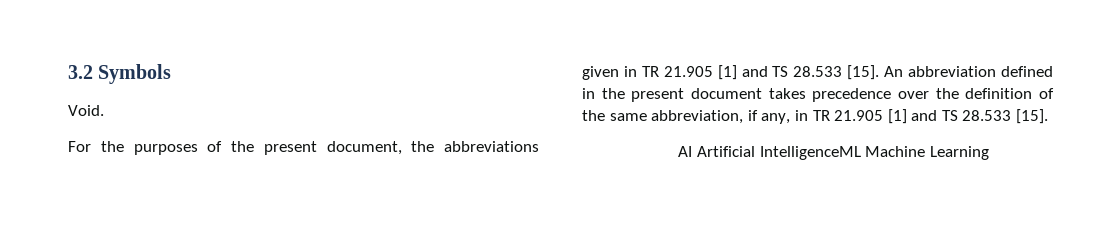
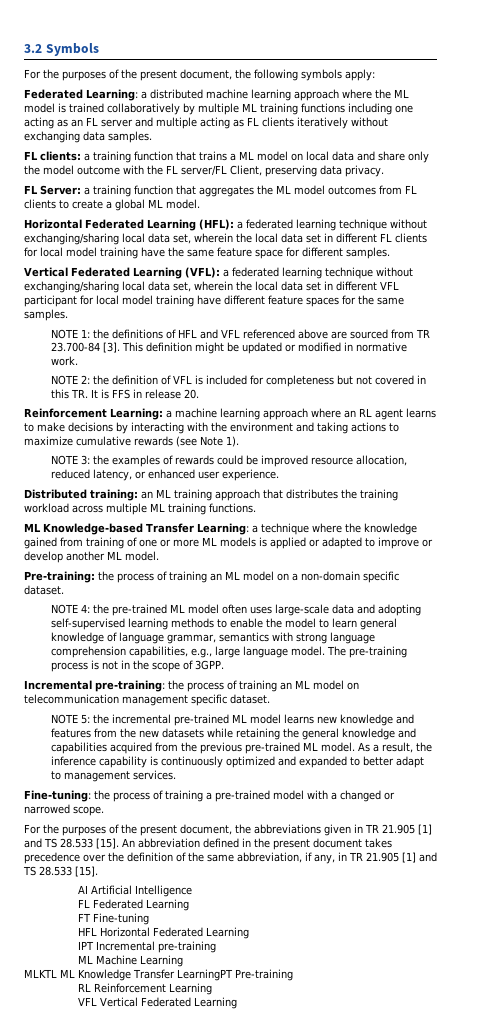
[68,105,104,116] Void. -> [24,69,375,81] [24,89,409,101] [24,103,413,115] [24,117,388,129] [24,131,152,143] [24,151,429,163] [24,165,384,177] [24,185,417,197] [24,199,200,211] [24,219,427,231] [24,233,427,245] [24,247,390,259] [24,267,413,279] [24,281,399,293] [24,295,404,307] [24,309,68,321] [51,329,431,339] [51,342,408,354] [51,356,79,366] [51,375,427,387] [51,389,200,399] [24,408,436,420] [24,422,399,434] [24,436,239,447] [51,455,408,467] [51,469,280,481] [24,489,398,501] [24,503,256,515] [24,523,417,535] [24,537,433,549] [24,551,159,563] [24,571,399,583] [24,585,64,595] [51,604,422,616] [51,618,398,630] [51,632,376,644] [51,646,408,658] [51,660,225,672] [24,680,359,692] [24,694,270,706] [51,714,415,726] [51,728,417,740] [51,742,433,754] [51,756,425,768] [51,770,177,782] [24,790,395,802] [24,804,104,816] For the purposes of the present document, the following symbols apply: // Federated Learning: a distributed machine learning approach where the ML model is trained collaboratively by multiple ML training functions including one acting as an FL server and multiple acting as FL clients iteratively without exchanging data samples. // FL clients: a training function that trains a ML model on local data and share only the model outcome with the FL server/FL Client, preserving data privacy. // FL Server: a training function that aggregates the ML model outcomes from FL clients to create a global ML model. // Horizontal Federated Learning (HFL): a federated learning technique without exchanging/sharing local data set, wherein the local data set in different FL clients for local model training have the same feature space for different samples. // Vertical Federated Learning (VFL): a federated learning technique without exchanging/sharing local data set, wherein the local data set in different VFL participant for local model training have different feature spaces for the same samples. // NOTE 1: the definitions of HFL and VFL referenced above are sourced from TR 23.700-84 [3]. This definition might be updated or modified in normative work. // NOTE 2: the definition of VFL is included for completeness but not covered in this TR. It is FFS in release 20. // Reinforcement Learning: a machine learning approach where an RL agent learns to make decisions by interacting with the environment and taking actions to maximize cumulative rewards (see Note 1). // NOTE 3: the examples of rewards could be improved resource allocation, reduced latency, or enhanced user experience. // Distributed training: an ML training approach that distributes the training workload across multiple ML training functions. // ML Knowledge-based Transfer Learning: a technique where the knowledge gained from training of one or more ML models is applied or adapted to improve or develop another ML model. // Pre-training: the process of training an ML model on a non-domain specific dataset. // NOTE 4: the pre-trained ML model often uses large-scale data and adopting self-supervised learning methods to enable the model to learn general knowledge of language grammar, semantics with strong language comprehension capabilities, e.g., large language model. The pre-training process is not in the scope of 3GPP. // Incremental pre-training: the process of training an ML model on telecommunication management specific dataset. // NOTE 5: the incremental pre-trained ML model learns new knowledge and features from the new datasets while retaining the general knowledge and capabilities acquired from the previous pre-trained ML model. As a result, the inference capability is continuously optimized and expanded to better adapt to management services. // Fine-tuning: the process of training a pre-trained model with a changed or narrowed scope.
[759,146,926,160] IntelligenceML Machine -> [135,885,193,897] [78,899,190,911] [78,913,150,925] [78,927,250,939] [78,941,217,953] [78,955,184,967] [24,969,293,981] [78,983,213,995] [78,997,192,1007] Intelligence // FL Federated Learning // FT Fine-tuning // HFL Horizontal Federated Learning // IPT Incremental pre-training // ML Machine Learning // MLKTL ML Knowledge Transfer LearningPT Pre-training // RL Reinforcement Learning // VFL Vertical Federated

